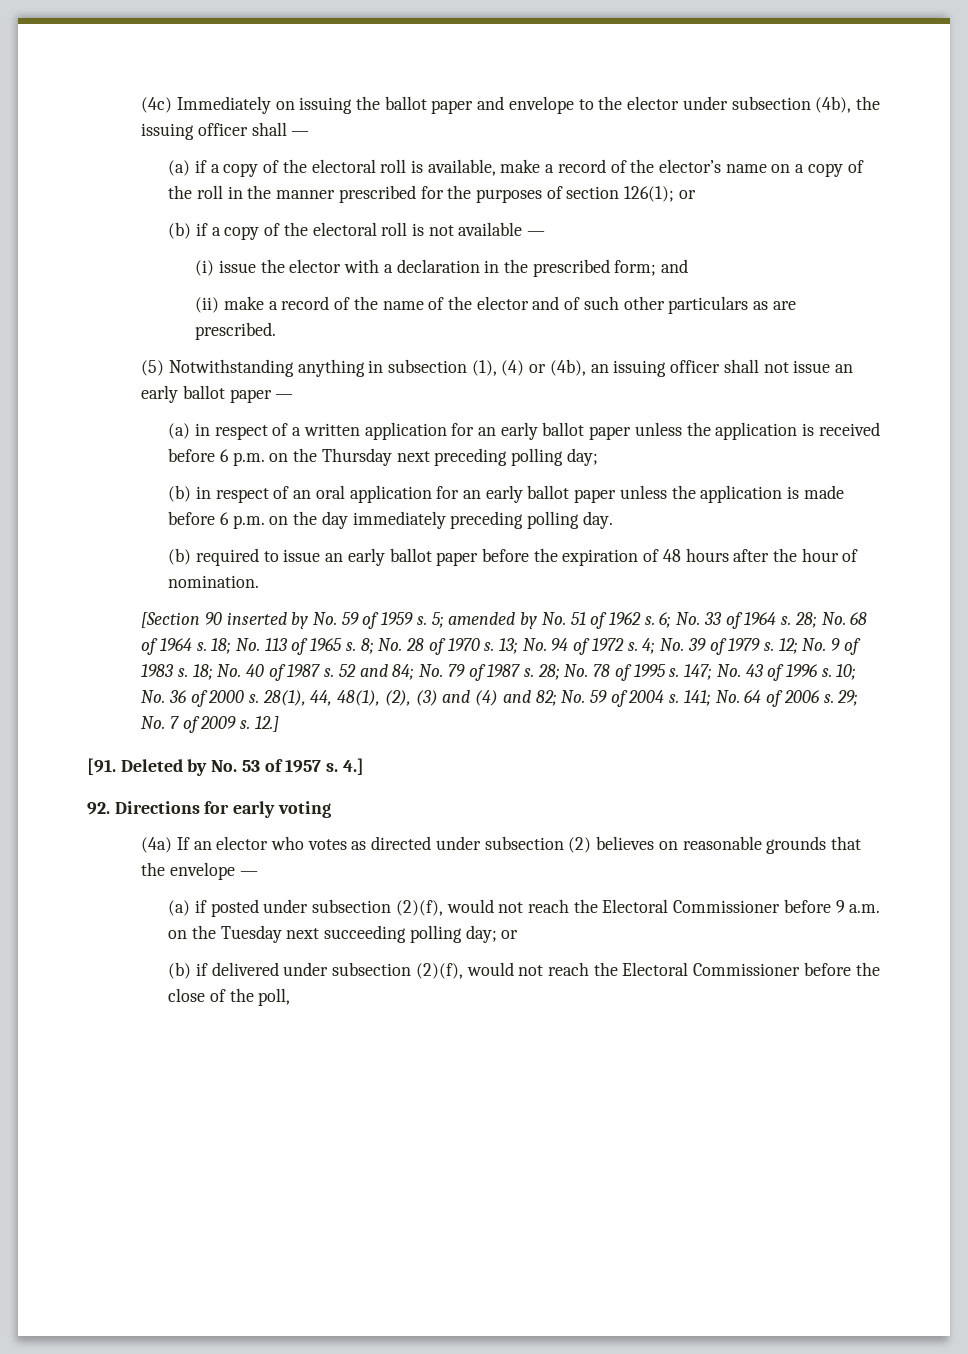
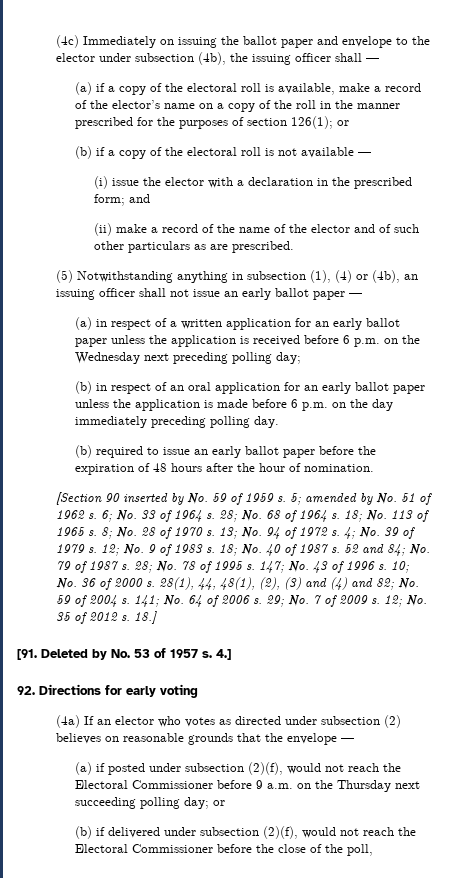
[321,448,392,466] Thursday -> [74,352,140,364] Wednesday
[254,716,279,732] 12.] -> [383,595,427,607] [55,611,157,624] 12; No. 35 of 2012 s. 18.]
[220,925,282,943] Tuesday -> [336,780,391,792] Thursday

